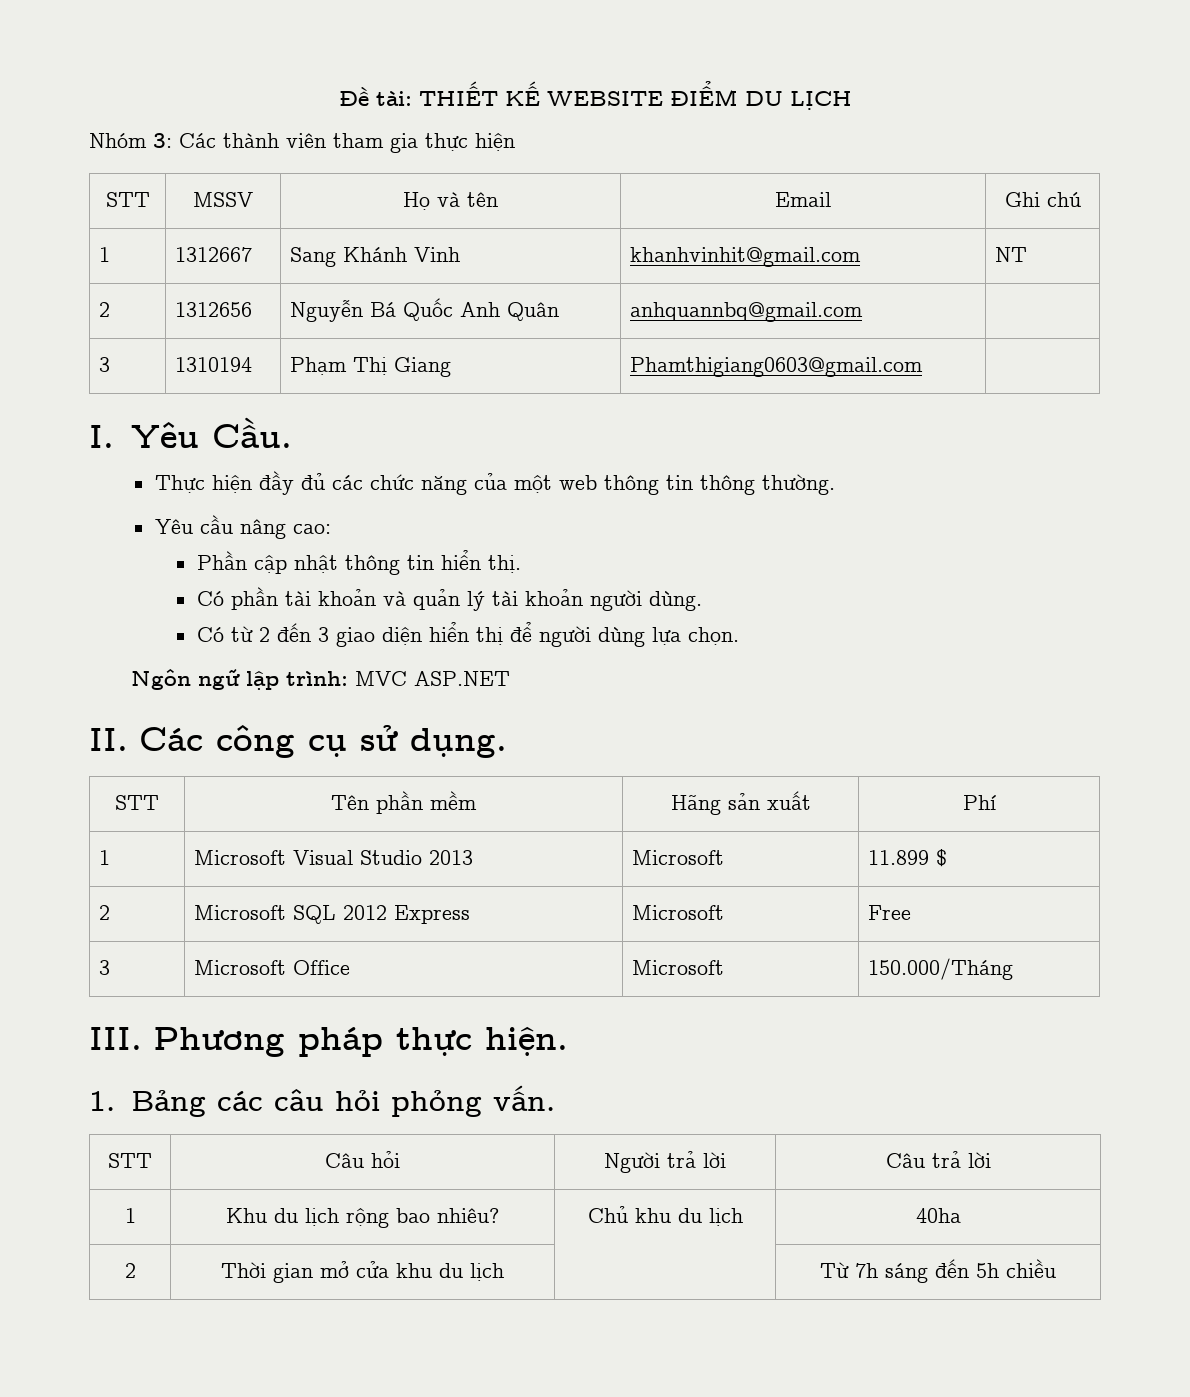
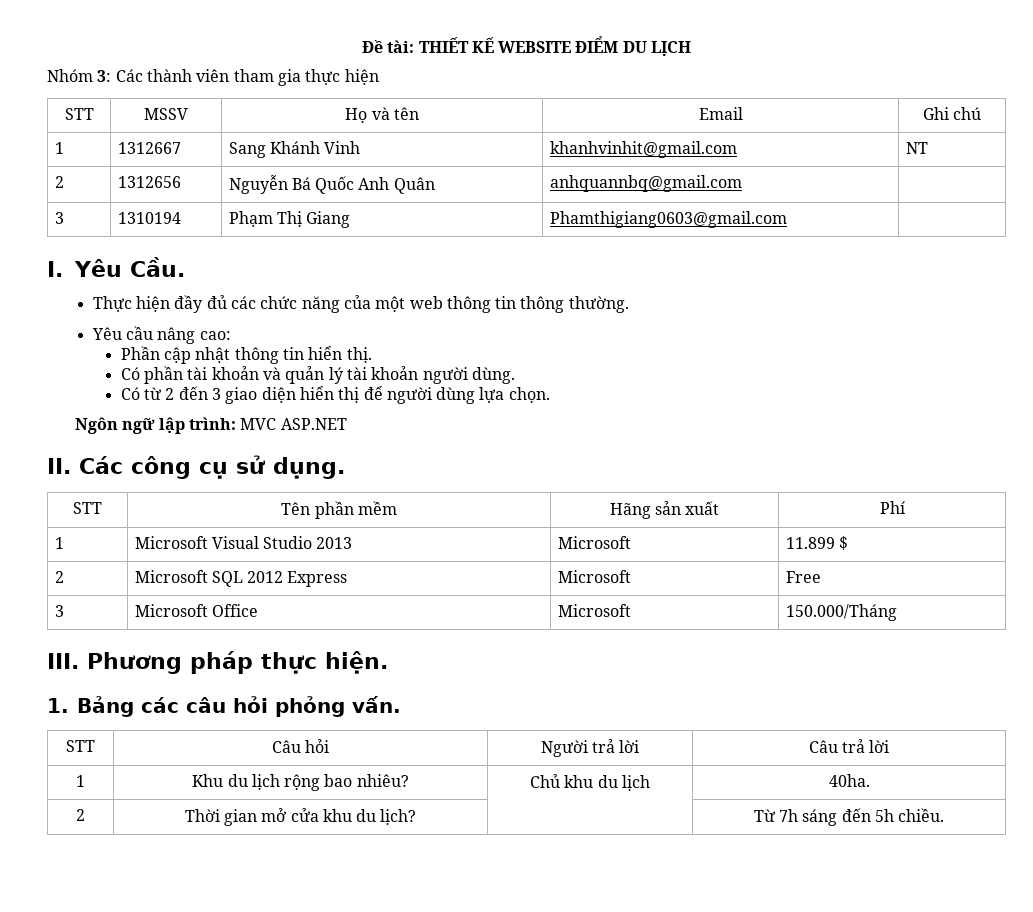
[915,1208,961,1223] 40ha -> [828,774,870,787] 40ha.
[470,1263,504,1281] lịch -> [380,809,417,825] lịch?
[1006,1259,1056,1278] chiều -> [898,808,945,822] chiều.

